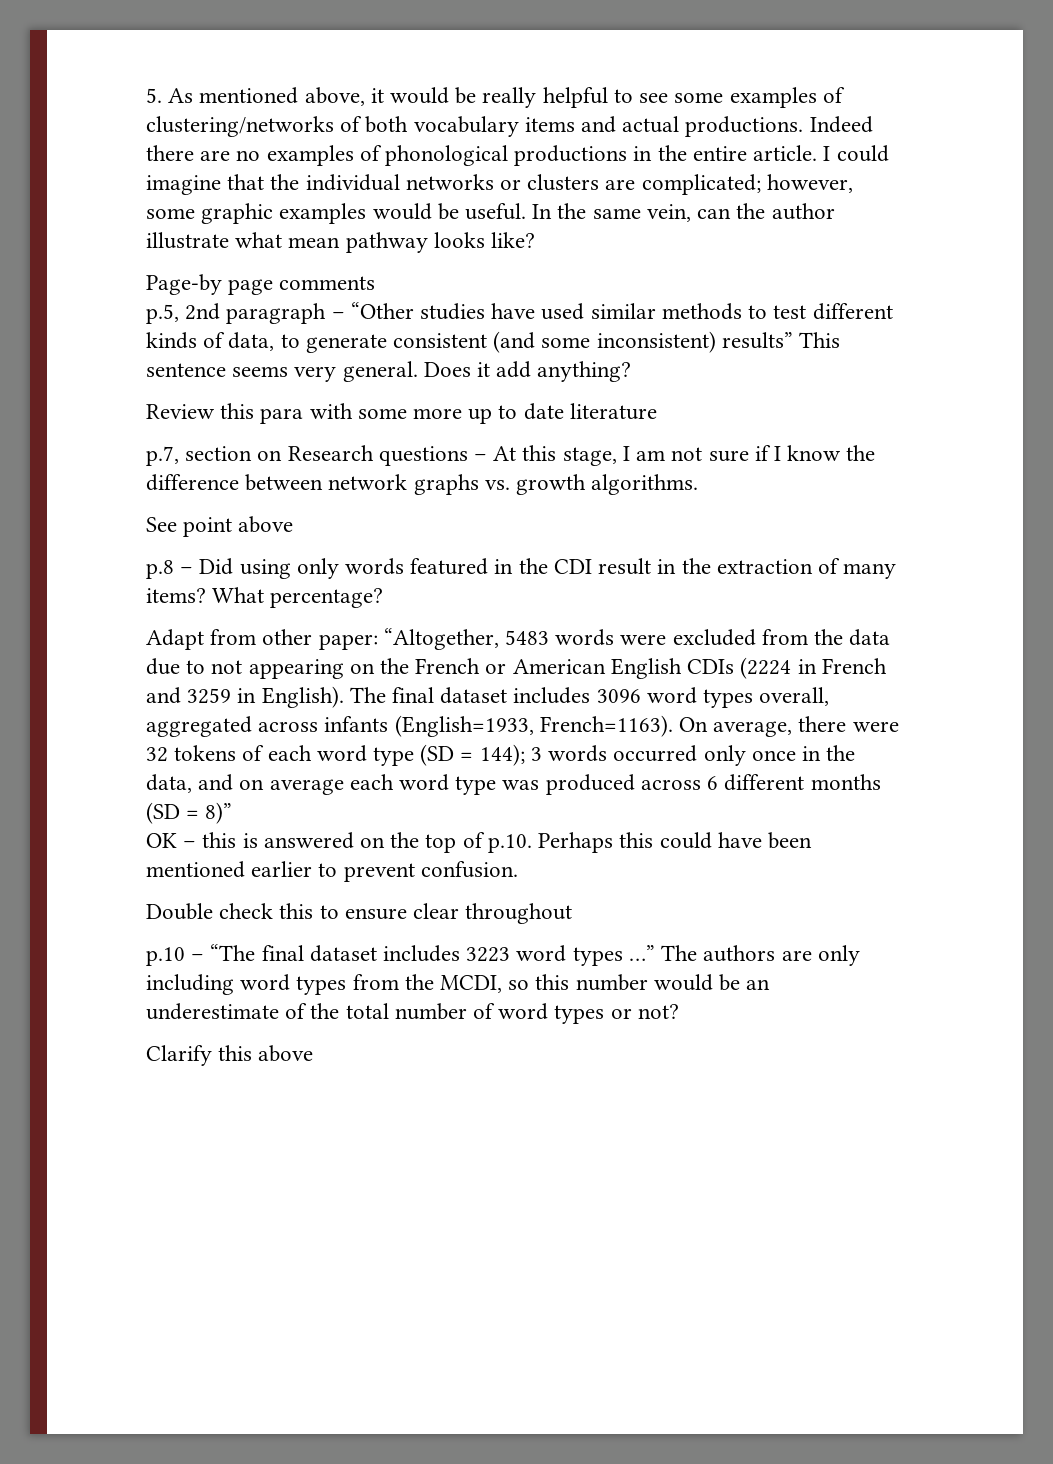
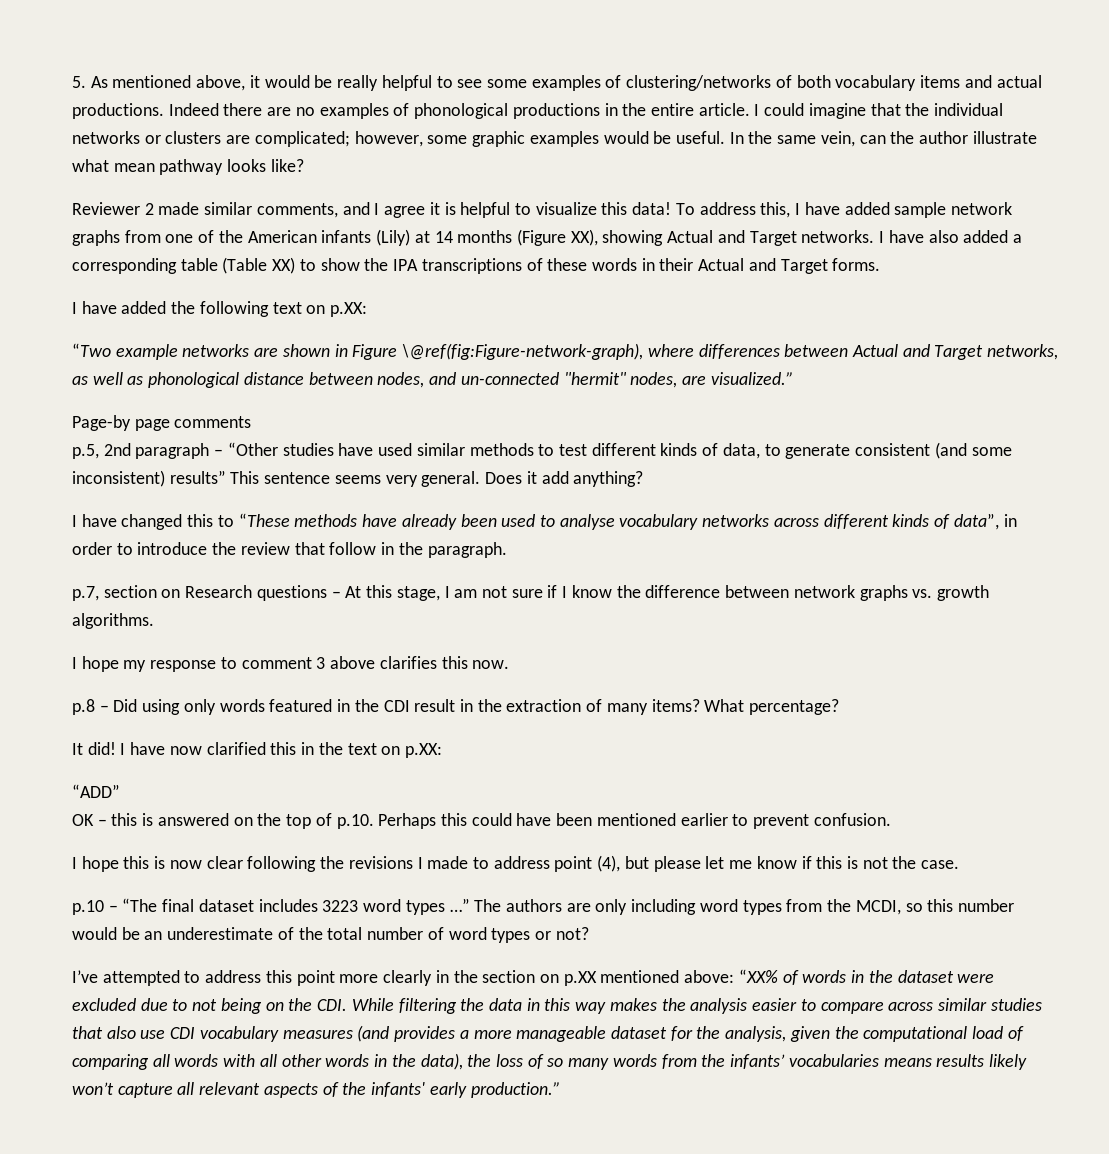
(536, 240) none -> [72,202,1012,218] [72,229,1022,246] [72,257,881,274] [72,301,368,317] [72,343,1059,360] [72,372,794,388] // Reviewer 2 made similar comments, and I agree it is helpful to visualize this data! To address this, I have added sample network graphs from one of the American infants (Lily) at 14 months (Figure XX), showing Actual and Target networks. I have also added a corresponding table (Table XX) to show the IPA transcriptions of these words in their Actual and Target forms. // I have added the following text on p.XX: // “Two example networks are shown in Figure \@ref(fig:Figure-network-graph), where differences between Actual and Target networks, as well as phonological distance between nodes, and un-connected "hermit" nodes, are visualized.”
[146,403,657,424] Review this para with some more up to date literature -> [72,513,1017,530] [72,542,507,558] I have changed this to “These methods have already been used to analyse vocabulary networks across different kinds of data”, in order to introduce the review that follow in the paragraph.
[146,516,294,537] See point above -> [72,656,510,672] I hope my response to comment 3 above clarifies this now.
[146,628,891,650] [146,657,887,679] [146,686,830,708] [146,715,899,737] [146,744,856,766] [146,774,881,795] [146,802,233,824] Adapt from other paper: “Altogether, 5483 words were excluded from the data due to not appearing on the French or American English CDIs (2224 in French and 3259 in English). The final dataset includes 3096 word types overall, aggregated across infants (English=1933, French=1163). On average, there were 32 tokens of each word type (SD = 144); 3 words occurred only once in the data, and on average each word type was produced across 6 different months (SD = 8)” -> [72,742,442,758] [72,784,120,798] It did! I have now clarified this in the text on p.XX: // “ADD”
[146,903,573,924] Double check this to ensure clear throughout -> [72,855,960,872] I hope this is now clear following the revisions I made to address point (4), but please let me know if this is not the case.
[146,1045,314,1066] Clarify this above -> [72,969,995,986] [72,998,1042,1014] [72,1025,1024,1042] [72,1053,1027,1070] [72,1082,561,1098] I’ve attempted to address this point more clearly in the section on p.XX mentioned above: “XX% of words in the dataset were excluded due to not being on the CDI. While filtering the data in this way makes the analysis easier to compare across similar studies that also use CDI vocabulary measures (and provides a more manageable dataset for the analysis, given the computational load of comparing all words with all other words in the data), the loss of so many words from the infants’ vocabularies means results likely won’t capture all relevant aspects of the infants' early production.”

